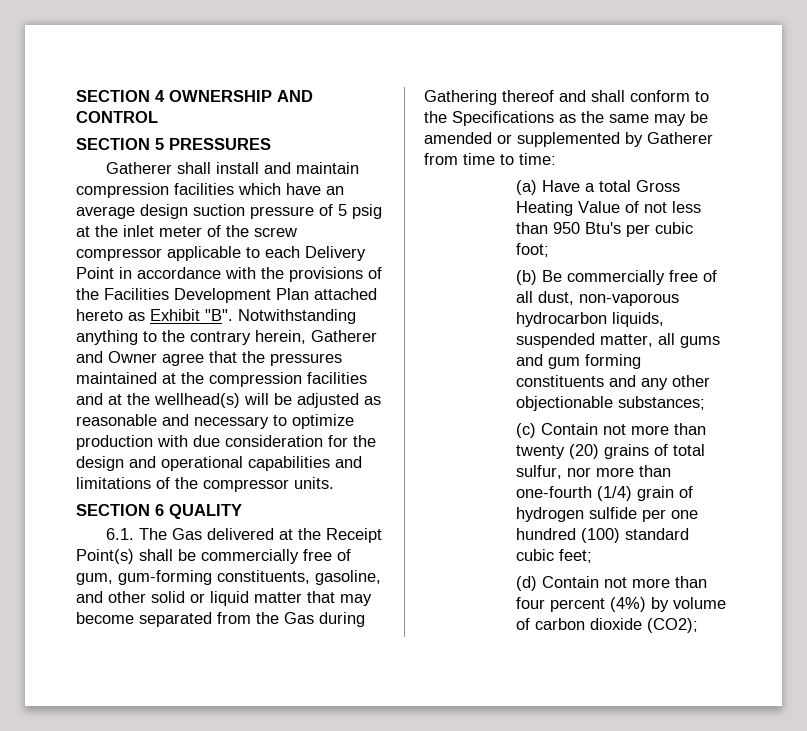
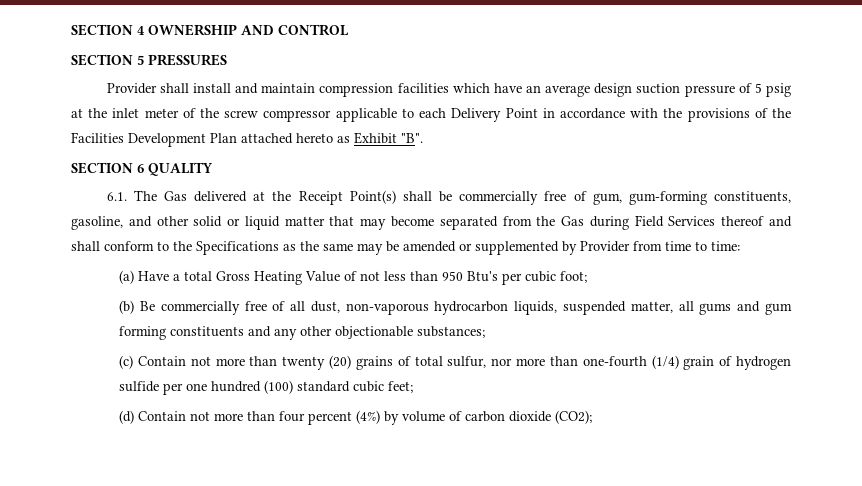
[105,162,172,174] Gatherer -> [106,83,157,94] Provider
[238,309,356,324] [76,330,377,345] [76,351,342,366] [76,372,367,387] [76,393,381,408] [76,414,354,429] [76,435,376,450] [76,456,362,471] [76,477,334,492] Notwithstanding anything to the contrary herein, Gatherer and Owner agree that the pressures maintained at the compression facilities and at the wellhead(s) will be adjusted as reasonable and necessary to optimize production with due consideration for the design and operational capabilities and limitations of the compressor units. -> (423, 138) none
[424,90,497,105] Gathering -> [634,215,716,227] Field Services
[647,132,713,144] Gatherer -> [580,241,630,252] Provider

